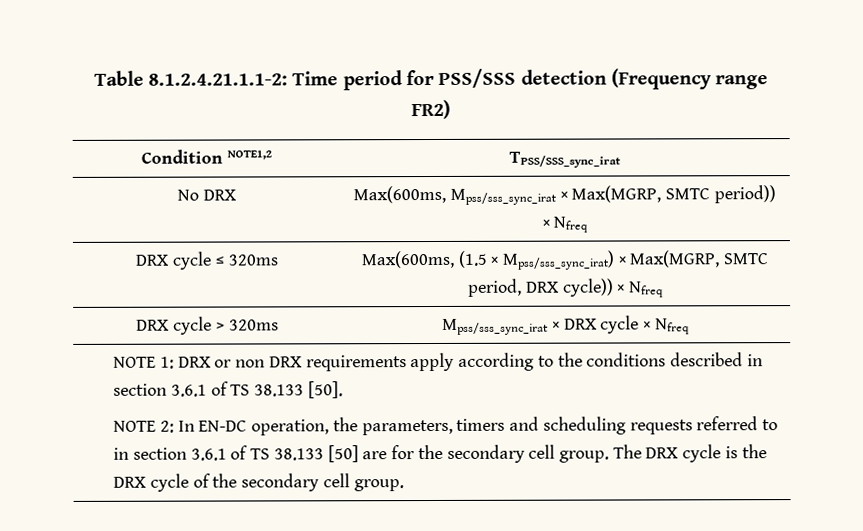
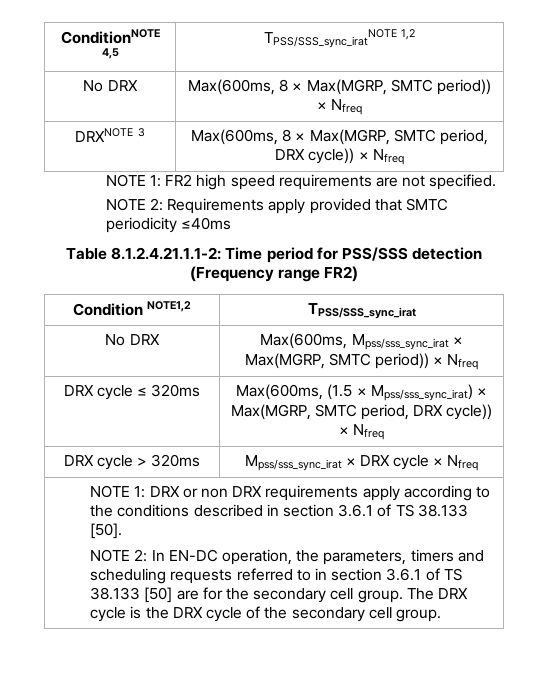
(93, 78) none -> [60,29,160,44] [101,48,119,59] [263,29,416,48] [83,80,138,92] [188,79,491,95] [316,99,363,115] [75,128,145,142] [191,129,488,145] [275,148,404,165] [105,174,497,190] [105,198,448,214] [105,217,231,233] ConditionNOTE 4,5 | TPSS/SSS_sync_iratNOTE 1,2 // No DRX | Max(600ms, 8 × Max(MGRP, SMTC period)) × Nfreq // DRXNOTE 3 | Max(600ms, 8 × Max(MGRP, SMTC period, DRX cycle)) × Nfreq // NOTE 1: FR2 high speed requirements are not specified. // NOTE 2: Requirements apply provided that SMTC periodicity ≤40ms //

